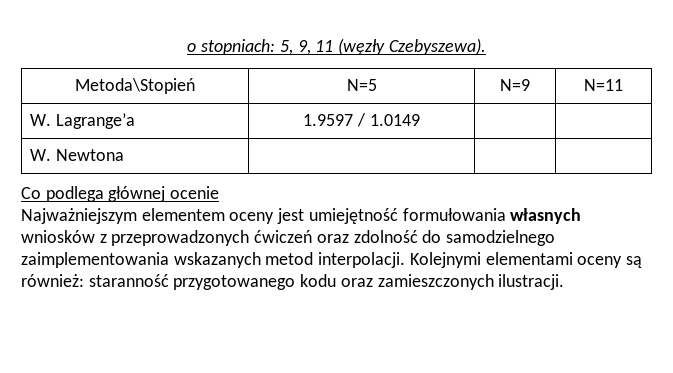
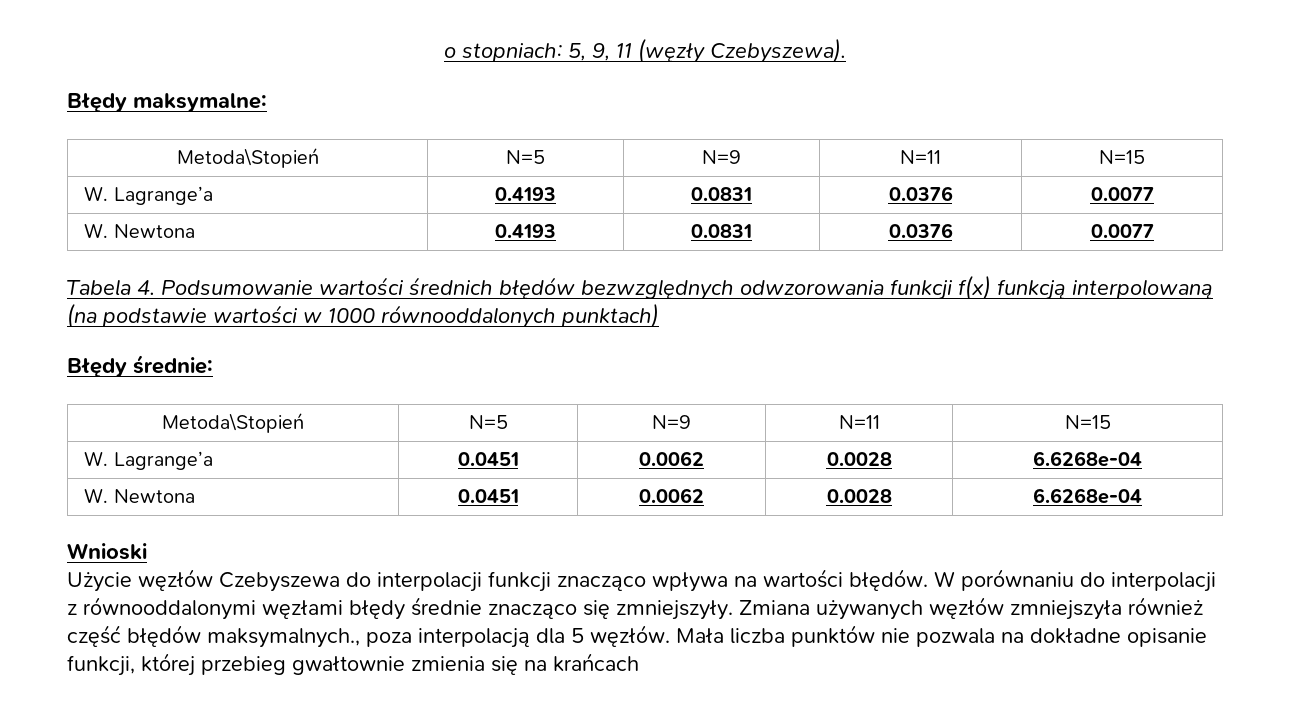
[75,78,195,94] [346,79,377,91] [500,79,530,91] [584,79,623,91] [30,113,135,129] [303,113,420,127] [30,149,124,161] [21,186,220,202] [21,208,582,224] [21,230,556,246] [21,252,643,268] [21,274,565,290] // Metoda\Stopień | N=5 | N=9 | N=11 // W. Lagrange’a | 1.9597 / 1.0149 | | // W. Newtona | | | // Co podlega głównej ocenie // Najważniejszym elementem oceny jest umiejętność formułowania własnych wniosków z przeprowadzonych ćwiczeń oraz zdolność do samodzielnego zaimplementowania wskazanych metod interpolacji. Kolejnymi elementami oceny są również: staranność przygotowanego kodu oraz zamieszczonych ilustracji. -> [67,93,267,112] [176,148,319,168] [506,150,545,164] [702,150,741,164] [900,150,941,164] [1099,150,1145,164] [84,186,213,205] [495,187,556,201] [691,187,752,201] [888,186,953,201] [1090,187,1154,201] [84,223,195,238] [495,224,556,238] [691,224,752,238] [888,223,953,238] [1090,224,1154,238] [67,275,1213,300] [67,303,659,328] [67,355,213,377] [162,413,304,433] [468,415,508,429] [652,415,691,429] [838,415,880,429] [1064,415,1111,429] [84,451,213,470] [457,452,519,466] [639,451,704,466] [826,452,892,466] [1033,451,1142,467] [84,488,195,503] [457,489,519,503] [639,488,704,503] [826,489,892,503] [1033,488,1142,504] [67,543,147,560] [67,569,1216,592] [67,597,1203,620] [67,625,1207,648] [67,653,639,676] // Błędy maksymalne: // Metoda\Stopień | N=5 | N=9 | N=11 | N=15 // W. Lagrange’a | 0.4193 | 0.0831 | 0.0376 | 0.0077 // W. Newtona | 0.4193 | 0.0831 | 0.0376 | 0.0077 // Tabela 4. Podsumowanie wartości średnich błędów bezwzględnych odwzorowania funkcji f(x) funkcją interpolowaną (na podstawie wartości w 1000 równooddalonych punktach) // Błędy średnie: // Metoda\Stopień | N=5 | N=9 | N=11 | N=15 // W. Lagrange’a | 0.0451 | 0.0062 | 0.0028 | 6.6268e-04 // W. Newtona | 0.0451 | 0.0062 | 0.0028 | 6.6268e-04 // Wnioski // Użycie węzłów Czebyszewa do interpolacji funkcji znacząco wpływa na wartości błędów. W porównaniu do interpolacji z równooddalonymi węzłami błędy średnie znacząco się zmniejszyły. Zmiana używanych węzłów zmniejszyła również część błędów maksymalnych., poza interpolacją dla 5 węzłów. Mała liczba punktów nie pozwala na dokładne opisanie funkcji, której przebieg gwałtownie zmienia się na krańcach

